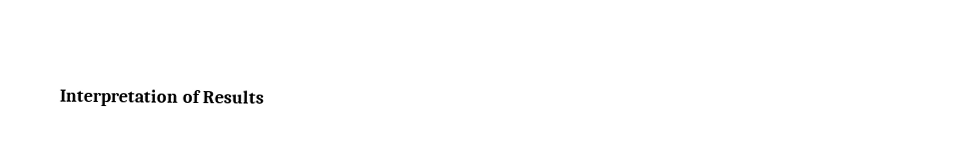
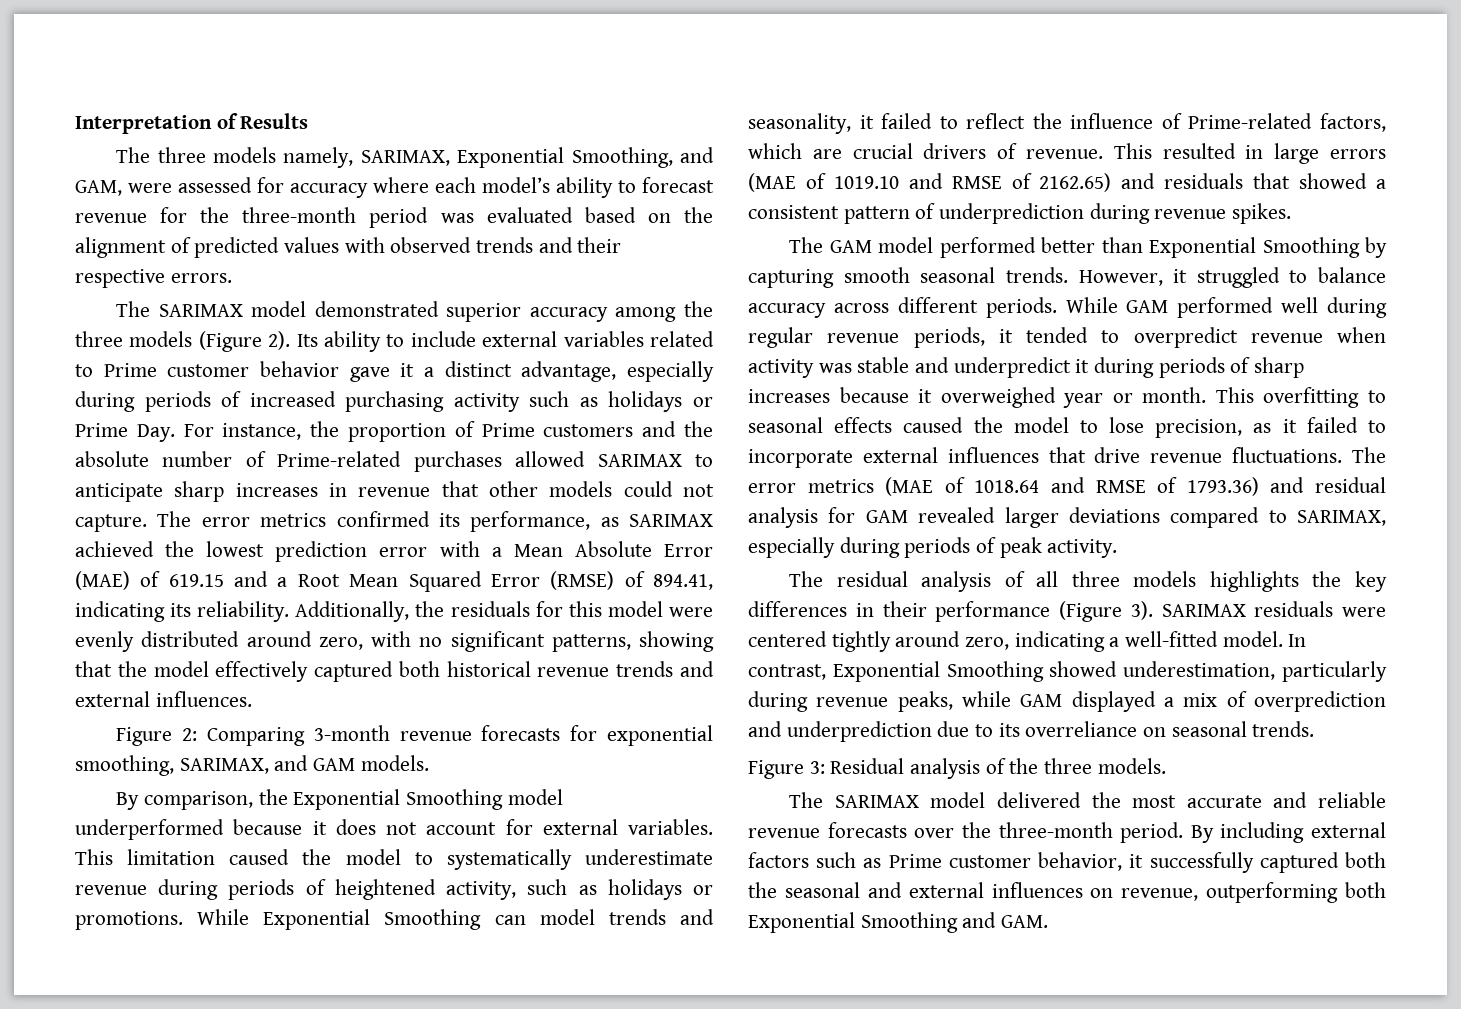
(265, 97) none -> [116,147,714,168] [75,177,714,198] [75,207,713,228] [75,237,622,258] [75,269,232,288] [116,301,713,322] [75,331,714,352] [75,361,715,382] [75,391,713,412] [75,421,713,442] [75,451,713,472] [75,481,714,502] [75,511,713,532] [75,541,713,562] [75,571,714,592] [75,601,713,622] [75,631,714,652] [75,661,714,682] [75,691,252,707] [116,725,713,746] [75,755,429,776] [116,789,563,810] [75,819,713,840] [75,849,714,870] [75,879,713,900] [75,909,714,930] [748,113,1386,134] [748,143,1386,164] [748,173,1386,192] [748,203,1292,224] [789,237,1387,258] [748,267,1386,288] [748,297,1387,318] [748,327,1386,348] [748,357,1305,378] [748,387,1386,408] [748,417,1386,438] [748,447,1386,468] [748,477,1386,496] [748,507,1386,528] [748,537,1118,558] [789,571,1387,592] [748,601,1386,622] [748,631,1307,652] [748,661,1387,682] [748,691,1386,712] [748,721,1315,742] [748,758,1166,779] [789,792,1386,808] [748,822,1386,843] [748,852,1386,873] [748,882,1386,903] [748,912,1049,933] // The three models namely, SARIMAX, Exponential Smoothing, and GAM, were assessed for accuracy where each model’s ability to forecast revenue for the three-month period was evaluated based on the alignment of predicted values with observed trends and their respective errors. // The SARIMAX model demonstrated superior accuracy among the three models (Figure 2). Its ability to include external variables related to Prime customer behavior gave it a distinct advantage, especially during periods of increased purchasing activity such as holidays or Prime Day. For instance, the proportion of Prime customers and the absolute number of Prime-related purchases allowed SARIMAX to anticipate sharp increases in revenue that other models could not capture. The error metrics confirmed its performance, as SARIMAX achieved the lowest prediction error with a Mean Absolute Error (MAE) of 619.15 and a Root Mean Squared Error (RMSE) of 894.41, indicating its reliability. Additionally, the residuals for this model were evenly distributed around zero, with no significant patterns, showing that the model effectively captured both historical revenue trends and external influences. // Figure 2: Comparing 3-month revenue forecasts for exponential smoothing, SARIMAX, and GAM models. // By comparison, the Exponential Smoothing model underperformed because it does not account for external variables. This limitation caused the model to systematically underestimate revenue during periods of heightened activity, such as holidays or promotions. While Exponential Smoothing can model trends and seasonality, it failed to reflect the influence of Prime-related factors, which are crucial drivers of revenue. This resulted in large errors (MAE of 1019.10 and RMSE of 2162.65) and residuals that showed a consistent pattern of underprediction during revenue spikes. // The GAM model performed better than Exponential Smoothing by capturing smooth seasonal trends. However, it struggled to balance accuracy across different periods. While GAM performed well during regular revenue periods, it tended to overpredict revenue when activity was stable and underpredict it during periods of sharp increases because it overweighed year or month. This overfitting to seasonal effects caused the model to lose precision, as it failed to incorporate external influences that drive revenue fluctuations. The error metrics (MAE of 1018.64 and RMSE of 1793.36) and residual analysis for GAM revealed larger deviations compared to SARIMAX, especially during periods of peak activity. // The residual analysis of all three models highlights the key differences in their performance (Figure 3). SARIMAX residuals were centered tightly around zero, indicating a well-fitted model. In contrast, Exponential Smoothing showed underestimation, particularly during revenue peaks, while GAM displayed a mix of overprediction and underprediction due to its overreliance on seasonal trends. // Figure 3: Residual analysis of the three models. // The SARIMAX model delivered the most accurate and reliable revenue forecasts over the three-month period. By including external factors such as Prime customer behavior, it successfully captured both the seasonal and external influences on revenue, outperforming both Exponential Smoothing and GAM.

